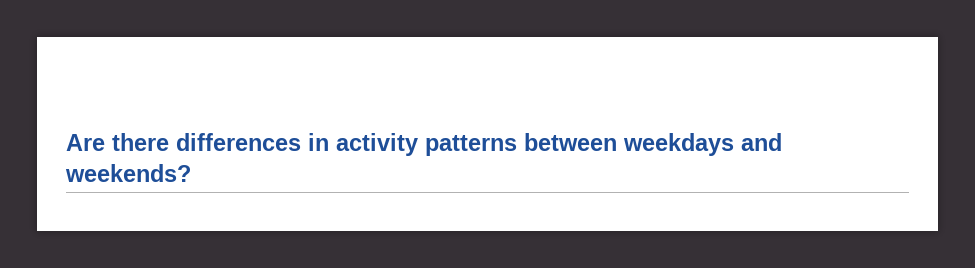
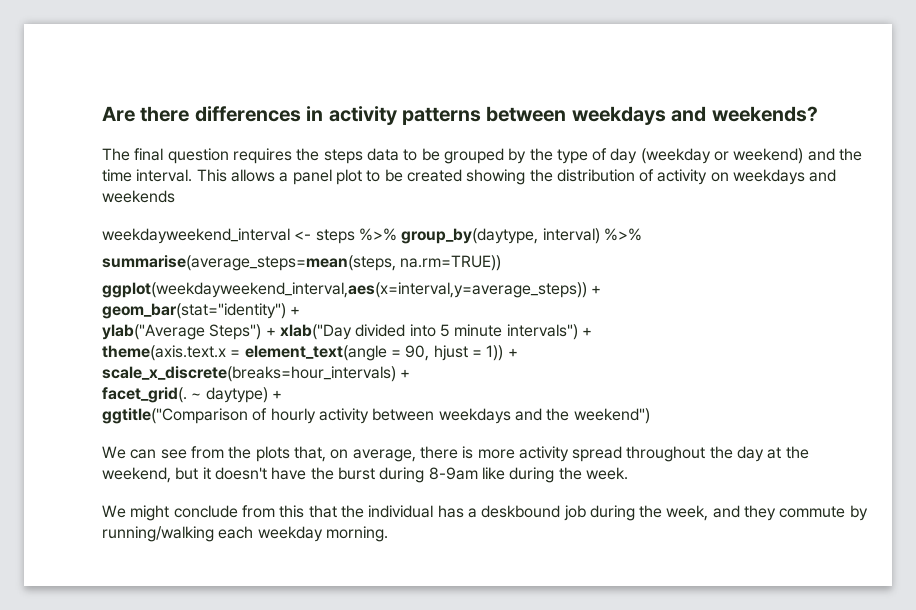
(191, 173) none -> [102,148,863,164] [102,169,837,185] [102,190,175,203] [102,228,642,244] [102,255,502,271] [102,282,602,298] [102,303,301,319] [102,324,592,340] [102,345,518,361] [102,366,411,382] [102,387,282,403] [102,408,650,424] [102,446,809,462] [102,467,628,483] [102,505,868,521] [102,526,388,542] // The final question requires the steps data to be grouped by the type of day (weekday or weekend) and the time interval. This allows a panel plot to be created showing the distribution of activity on weekdays and weekends // weekdayweekend_interval <- steps %>% group_by(daytype, interval) %>% // summarise(average_steps=mean(steps, na.rm=TRUE)) // ggplot(weekdayweekend_interval,aes(x=interval,y=average_steps)) + // geom_bar(stat="identity") + // ylab("Average Steps") + xlab("Day divided into 5 minute intervals") + // theme(axis.text.x = element_text(angle = 90, hjust = 1)) + // scale_x_discrete(breaks=hour_intervals) + // facet_grid(. ~ daytype) + // ggtitle("Comparison of hourly activity between weekdays and the weekend") // We can see from the plots that, on average, there is more activity spread throughout the day at the weekend, but it doesn't have the burst during 8-9am like during the week. // We might conclude from this that the individual has a deskbound job during the week, and they commute by running/walking each weekday morning.

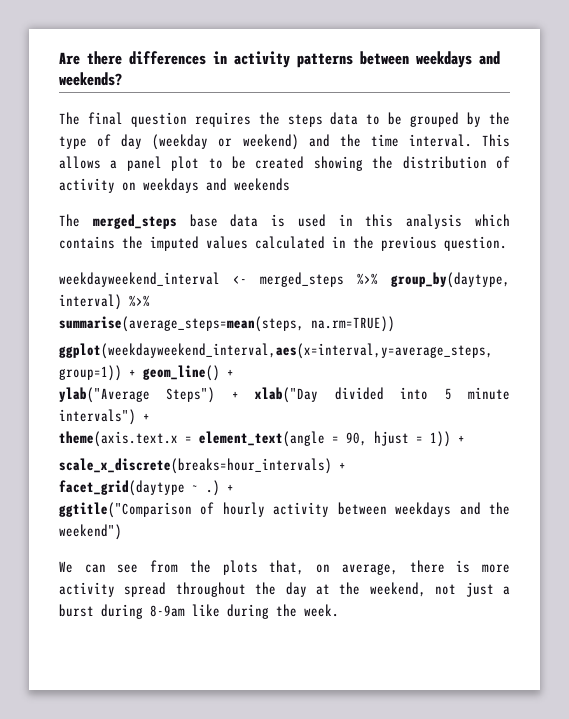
(175, 196) none -> [59,214,510,229] [59,236,507,251] // The merged_steps base data is used in this analysis which contains the imputed values calculated in the previous question.
[315,229,355,244] steps -> [260,272,344,287] merged_steps
[102,282,602,298] [102,303,286,319] ggplot(weekdayweekend_interval,aes(x=interval,y=average_steps)) + // geom_bar(stat="identity") -> [59,343,493,359] [59,365,220,381] ggplot(weekdayweekend_interval,aes(x=interval,y=average_steps, group=1)) + geom_line()
[102,387,268,403] facet_grid(. ~ daytype) -> [59,480,220,496] facet_grid(daytype ~ .)
[175,467,334,480] but it doesn't have the -> [435,582,510,597] not just a
[102,505,868,521] [102,526,388,542] // We might conclude from this that the individual has a deskbound job during the week, and they commute by running/walking each weekday morning. -> (339, 610) none

